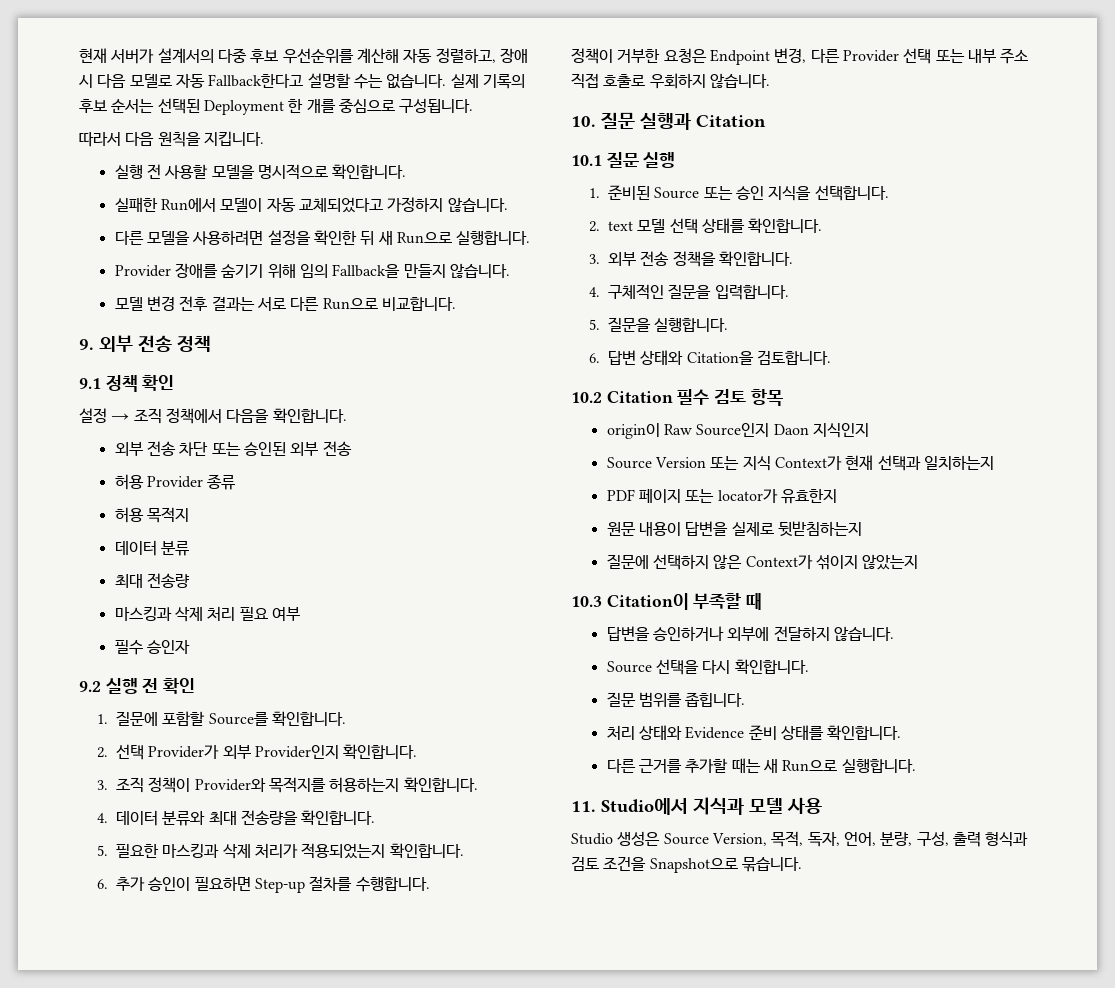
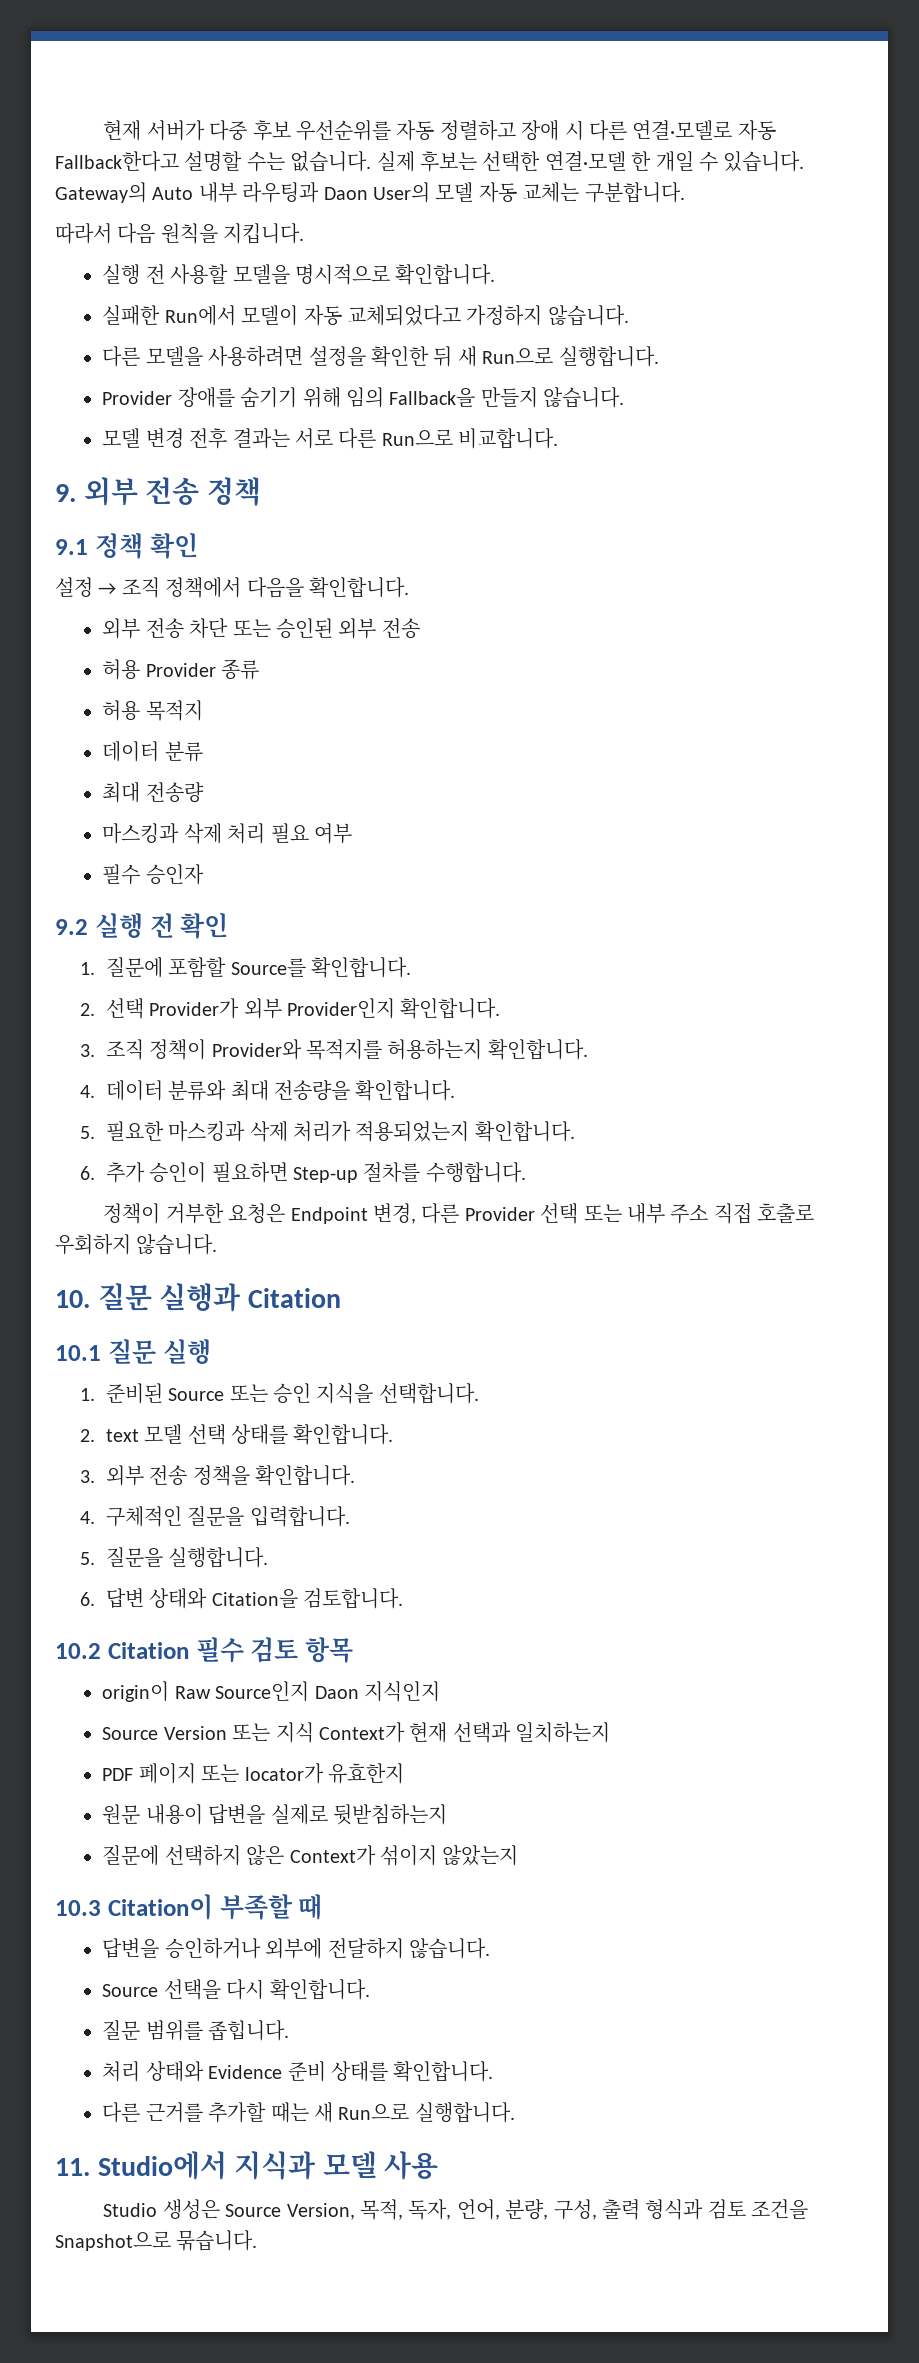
[157,48,214,63] 설계서의 -> (205, 130) none
[356,48,528,63] [79,74,172,88] 계산해 자동 정렬하고, 장애 시 다음 모델로 -> [396,120,733,141] 자동 정렬하고 장애 시 다른 연결·모델로
[482,74,525,89] [79,98,474,115] 기록의 후보 순서는 선택된 Deployment 한 개를 중심으로 구성됩니다. -> [420,151,805,172] [55,182,685,203] 후보는 선택한 연결·모델 한 개일 수 있습니다. Gateway의 Auto 내부 라우팅과 Daon User의 모델 자동 교체는 구분합니다.

